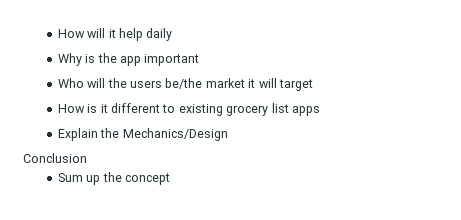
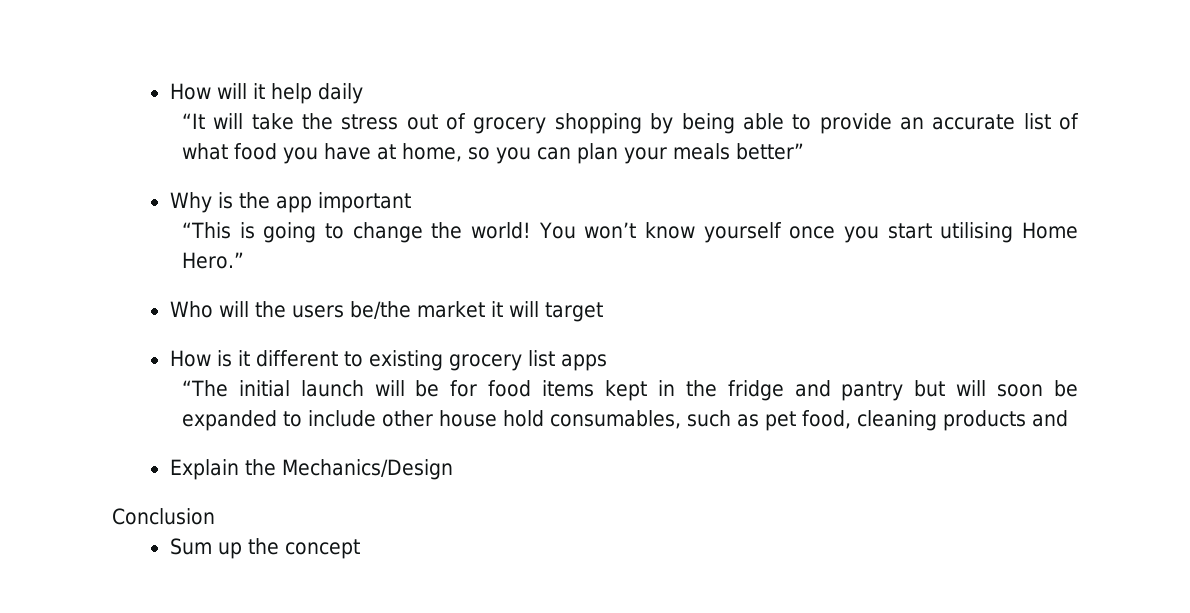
(173, 34) none -> [181,113,1079,134] [181,143,804,164] // “It will take the stress out of grocery shopping by being able to provide an accurate list of what food you have at home, so you can plan your meals better”
(200, 60) none -> [181,222,1078,243] [181,252,244,269] // “This is going to change the world! You won’t know yourself once you start utilising Home Hero.”
(320, 111) none -> [181,380,1078,401] [181,410,1068,431] // “The initial launch will be for food items kept in the fridge and pantry but will soon be expanded to include other house hold consumables, such as pet food, cleaning products and

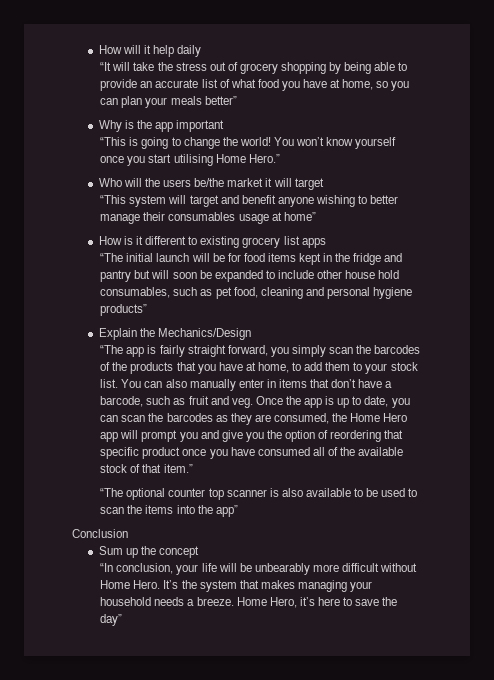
(603, 312) none -> [100,195,399,207] [100,212,316,224] // “This system will target and benefit anyone wishing to better manage their consumables usage at home”
[942,410,1068,431] products and -> [305,287,413,299] [100,304,148,316] and personal hygiene products”
(453, 469) none -> [100,345,421,357] [100,362,418,374] [100,379,393,391] [100,396,410,408] [100,413,408,425] [100,430,404,442] [100,447,404,459] [100,464,193,473] [100,488,418,500] [100,505,238,517] // “The app is fairly straight forward, you simply scan the barcodes of the products that you have at home, to add them to your stock list. You can also manually enter in items that don’t have a barcode, such as fruit and veg. Once the app is up to date, you can scan the barcodes as they are consumed, the Home Hero app will prompt you and give you the option of reordering that specific product once you have consumed all of the available stock of that item.” // “The optional counter top scanner is also available to be used to scan the items into the app”
(360, 549) none -> [100,563,418,575] [100,580,373,592] [100,597,398,608] [100,614,123,626] // “In conclusion, your life will be unbearably more difficult without Home Hero. It’s the system that makes managing your household needs a breeze. Home Hero, it’s here to save the day”

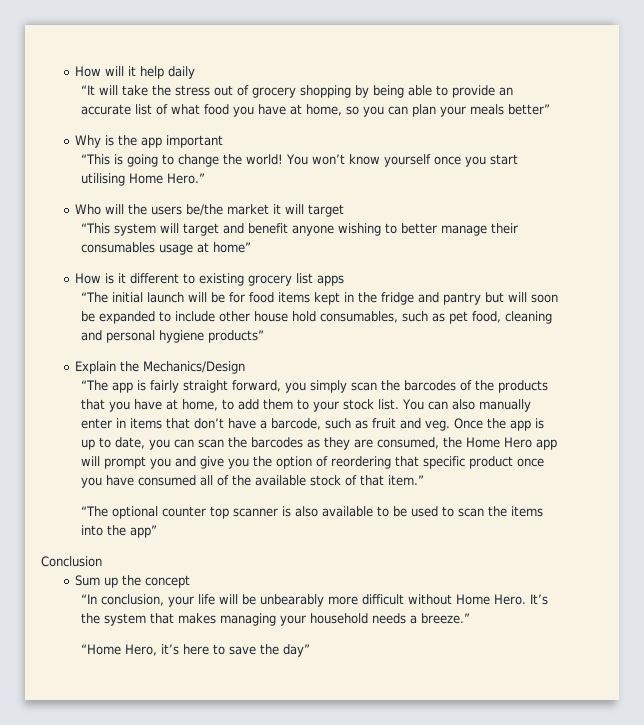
[196,597,267,606] breeze. Home -> [421,613,471,624] [81,644,122,655] breeze.” // “Home

